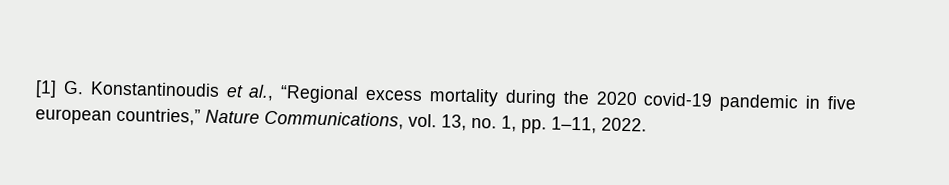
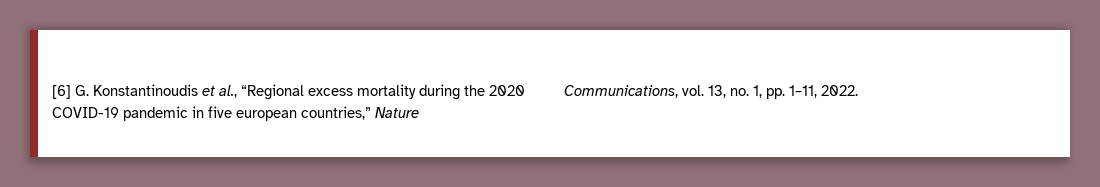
[35,80,57,98] [1] -> [52,85,71,99] [6]
[643,92,714,107] covid-19 -> [52,107,119,118] COVID-19

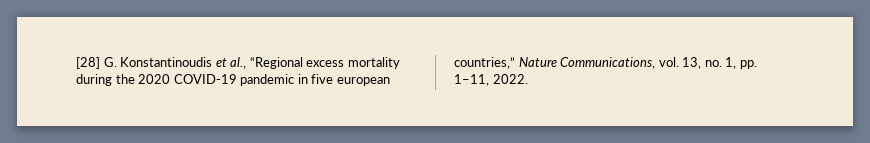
[52,85,71,99] [6] -> [76,57,100,69] [28]

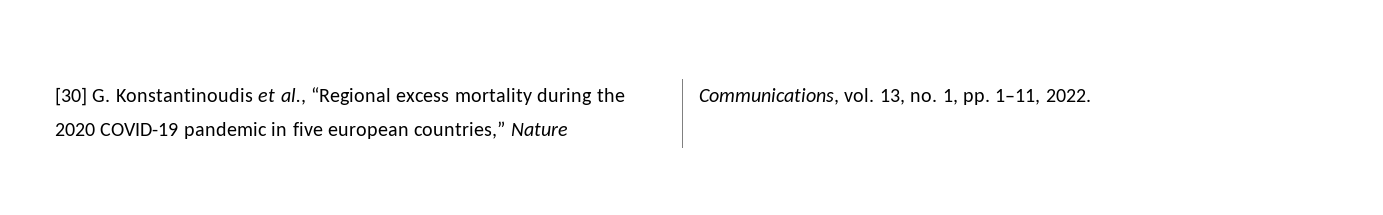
[76,57,100,69] [28] -> [55,87,87,106] [30]

